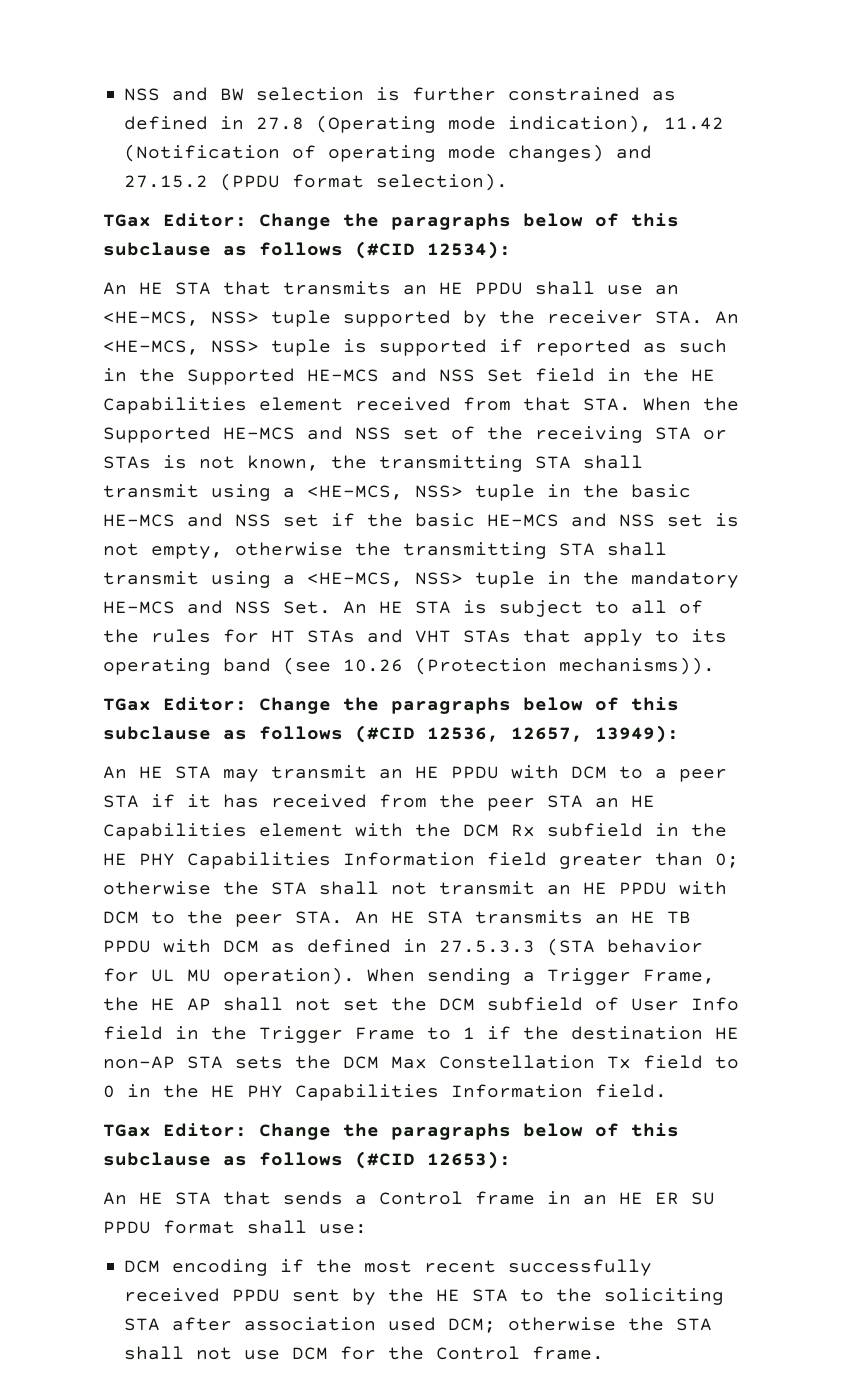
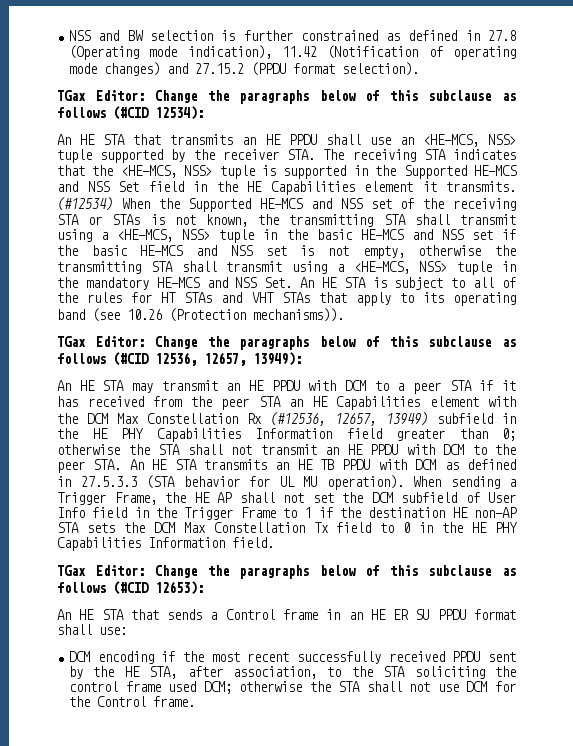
[715,311,739,324] An -> [323,149,516,162] [57,165,114,176] The receiving STA indicates that the
[499,339,727,356] if reported as such -> (347, 172) none
[355,397,631,411] received from that STA. -> [422,181,516,192] [57,197,113,211] it transmits. (#12534)
[511,824,535,837] Rx -> [117,412,428,426] Max Constellation Rx (#12536, 12657, 13949)
[472,1288,725,1305] [124,1317,377,1331] STA to the soliciting STA after association -> [149,666,516,679] [69,681,161,692] STA, after association, to the STA soliciting the control frame

